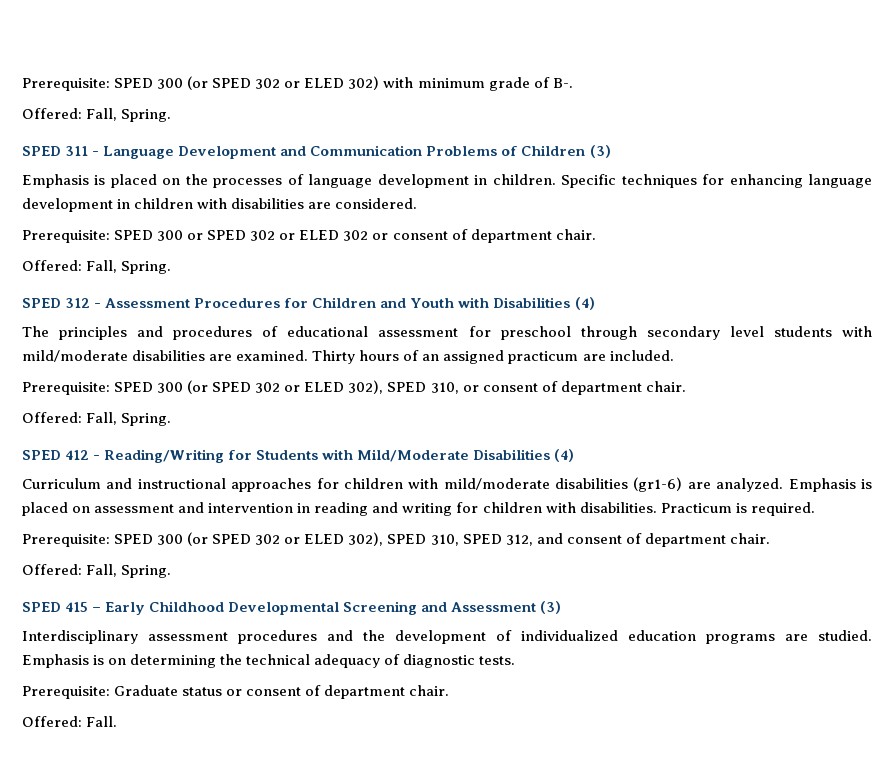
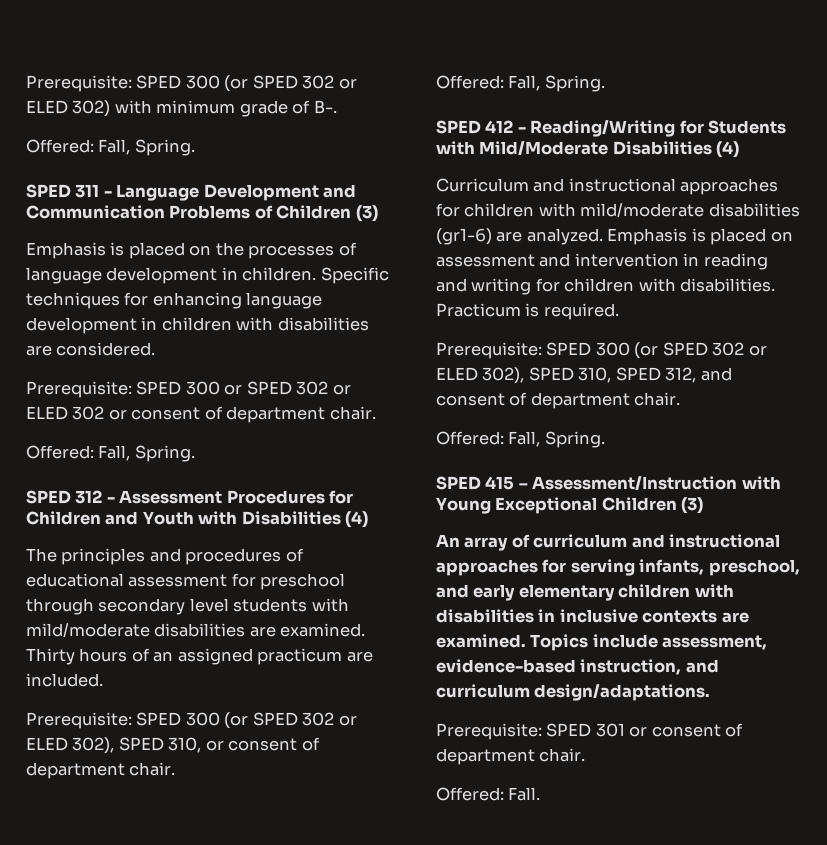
[105,601,562,615] [22,630,872,644] [22,654,516,668] [22,685,223,699] Early Childhood Developmental Screening and Assessment (3) // Interdisciplinary assessment procedures and the development of individualized education programs are studied. Emphasis is on determining the technical adequacy of diagnostic tests. // Prerequisite: Graduate status -> [532,476,781,490] [436,497,704,514] [436,534,781,551] [436,559,800,576] [436,584,734,601] [436,609,749,623] [436,634,768,651] [436,659,719,675] [436,684,711,701] [436,723,625,740] Assessment/Instruction with Young Exceptional Children (3) // An array of curriculum and instructional approaches for serving infants, preschool, and early elementary children with disabilities in inclusive contexts are examined. Topics include assessment, evidence-based instruction, and curriculum design/adaptations. // Prerequisite: SPED 301

